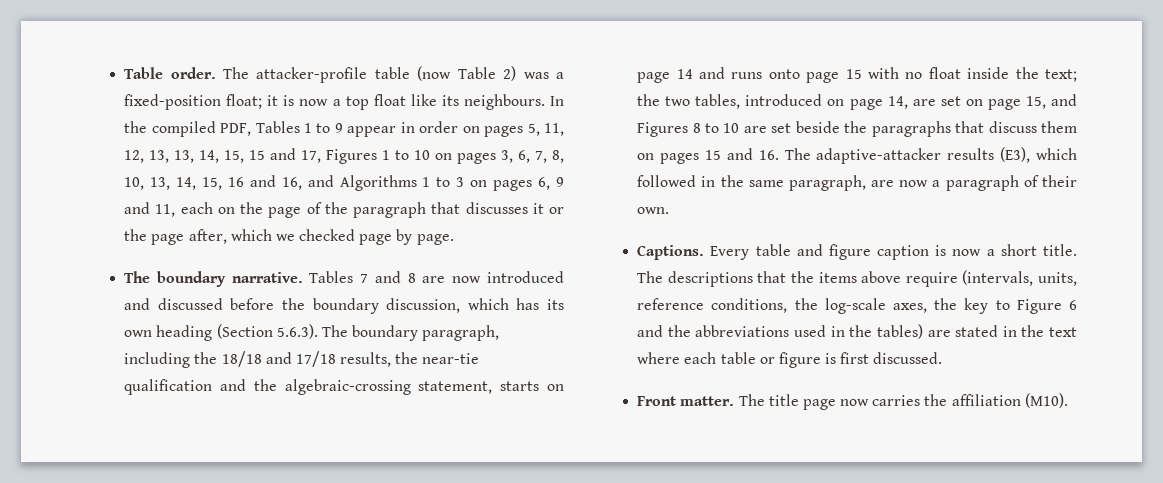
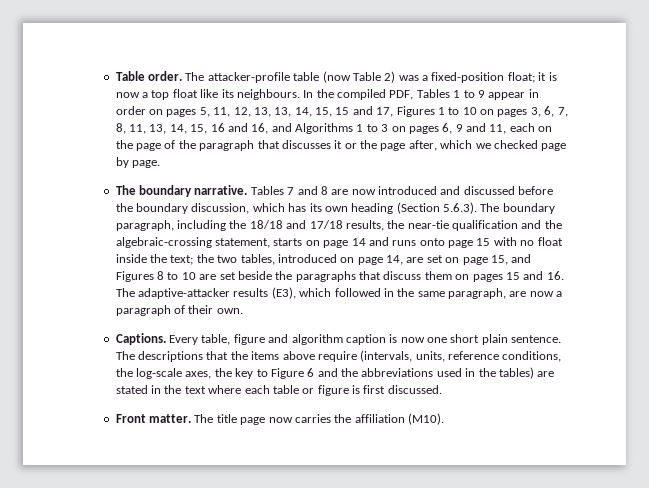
[124,177,145,190] 10, -> [128,124,146,134] 11,
[755,244,1077,260] table and figure caption is now a short title. -> [201,334,562,345] table, figure and algorithm caption is now one short plain sentence.

